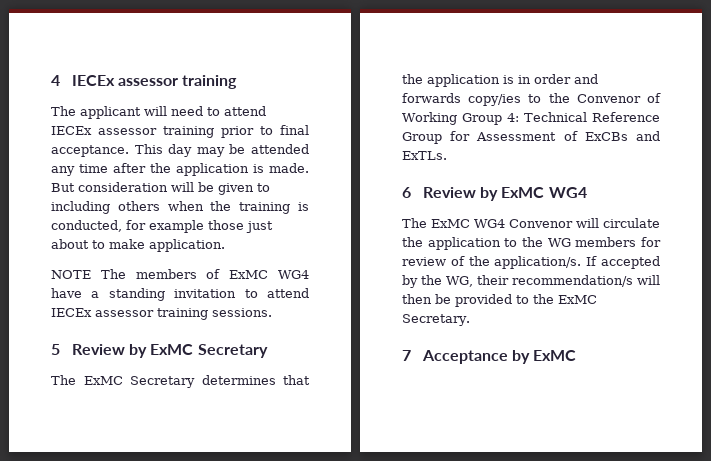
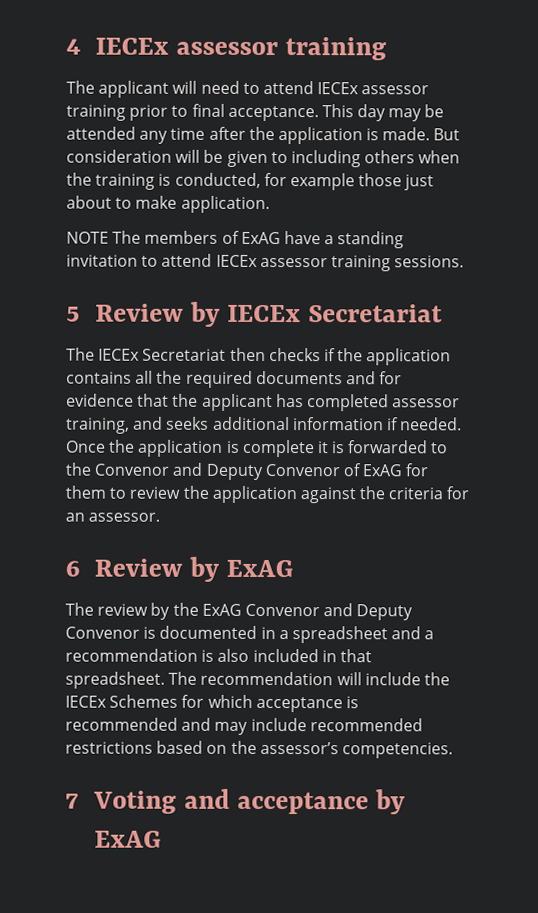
[229,270,309,279] ExMC WG4 -> [240,231,281,245] ExAG
[150,344,268,358] [51,375,310,388] [402,74,598,87] [402,93,661,106] [402,112,660,125] [402,131,660,144] [402,151,447,160] ExMC Secretary // The ExMC Secretary determines that the application is in order and forwards copy/ies to the Convenor of Working Group 4: Technical Reference Group for Assessment of ExCBs and ExTLs. -> [227,304,444,323] [66,347,452,366] [66,370,403,388] [66,393,461,412] [66,416,463,434] [66,439,449,458] [65,462,429,480] [65,485,470,504] [65,512,161,522] IECEx Secretariat // The IECEx Secretariat then checks if the application contains all the required documents and for evidence that the applicant has completed assessor training, and seeks additional information if needed. Once the application is complete it is forwarded to the Convenor and Deputy Convenor of ExAG for them to review the application against the criteria for an assessor.
[501,187,587,198] [402,218,660,228] [402,237,661,250] [402,256,660,269] [402,275,660,288] [402,294,597,307] [402,314,470,326] [402,350,577,364] ExMC WG4 // The ExMC WG4 Convenor will circulate the application to the WG members for review of the application/s. If accepted by the WG, their recommendation/s will then be provided to the ExMC Secretary. // 7 Acceptance by ExMC -> [226,559,294,578] [65,602,414,621] [65,625,435,644] [65,648,372,663] [65,671,450,689] [65,694,359,713] [65,717,423,735] [65,740,453,759] [65,788,407,815] [94,830,162,848] ExAG // The review by the ExAG Convenor and Deputy Convenor is documented in a spreadsheet and a recommendation is also included in that spreadsheet. The recommendation will include the IECEx Schemes for which acceptance is recommended and may include recommended restrictions based on the assessor’s competencies. // 7 Voting and acceptance by ExAG

